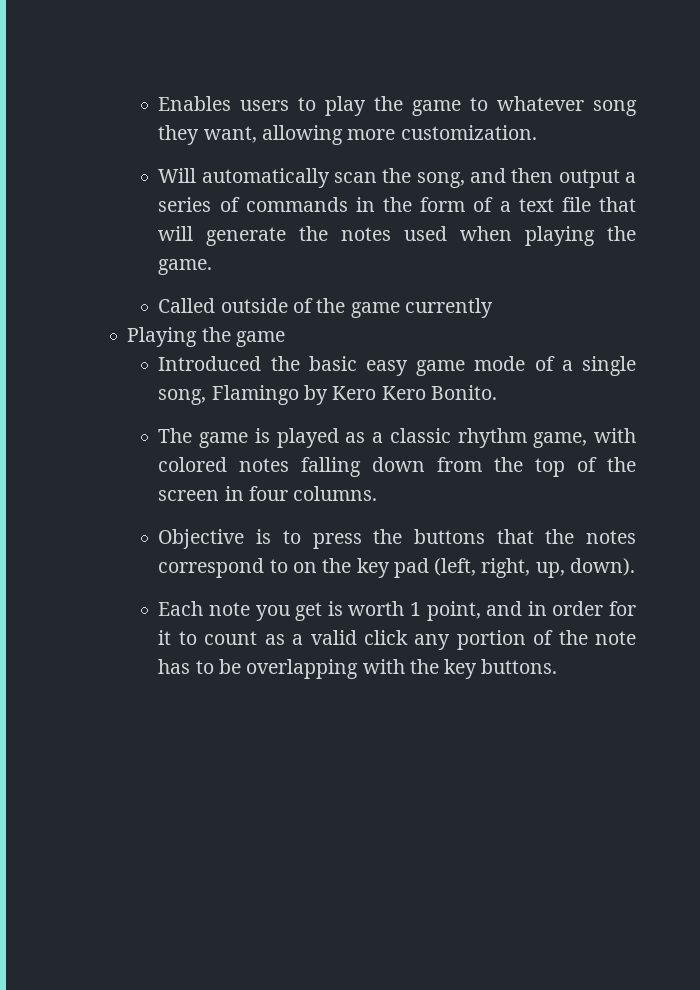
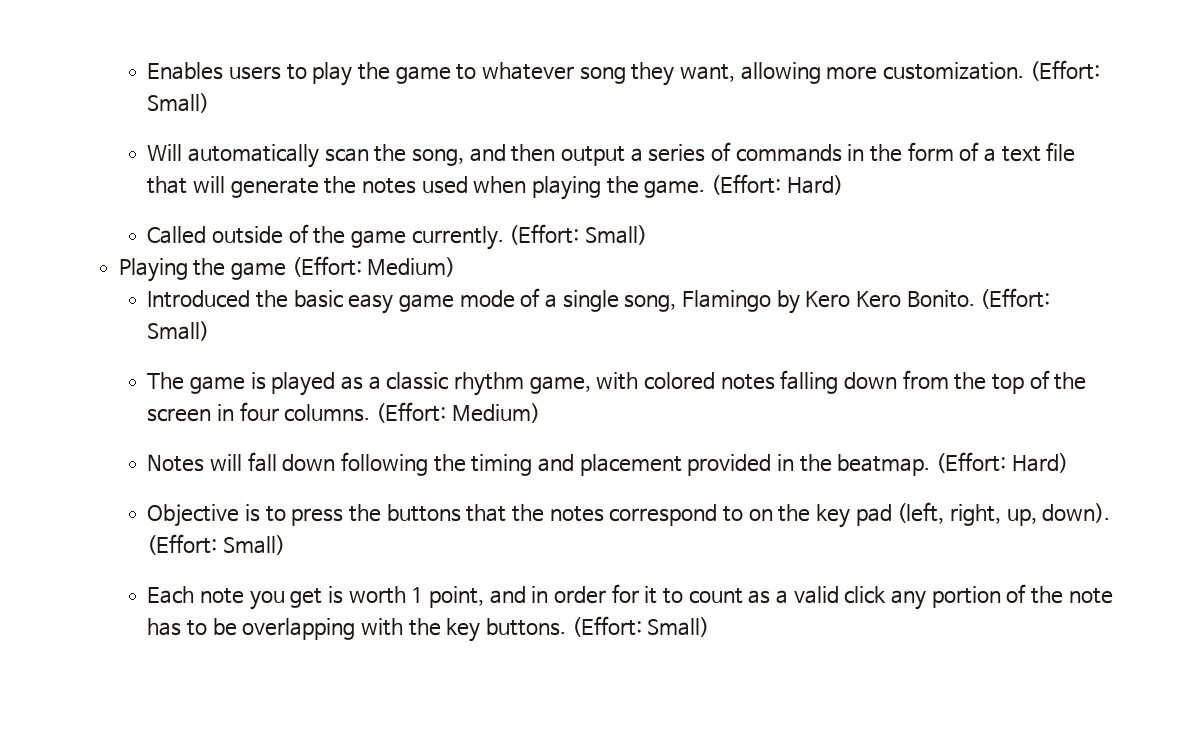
(537, 132) none -> [1029,60,1100,81] [147,93,210,113] (Effort: Small)
(213, 267) none -> [711,174,843,195] (Effort: Hard)
[404,298,493,318] currently -> [411,224,648,250] currently. (Effort: Small)
(285, 339) none -> [291,256,456,277] (Effort: Medium)
(497, 392) none -> [980,288,1051,309] [147,321,210,341] (Effort: Small)
(378, 493) none -> [376,402,540,423] [147,452,1068,476] (Effort: Medium) // Notes will fall down following the timing and placement provided in the beatmap. (Effort: Hard)
(635, 567) none -> [147,534,286,555] (Effort: Small)
(558, 666) none -> [571,616,710,637] (Effort: Small)

